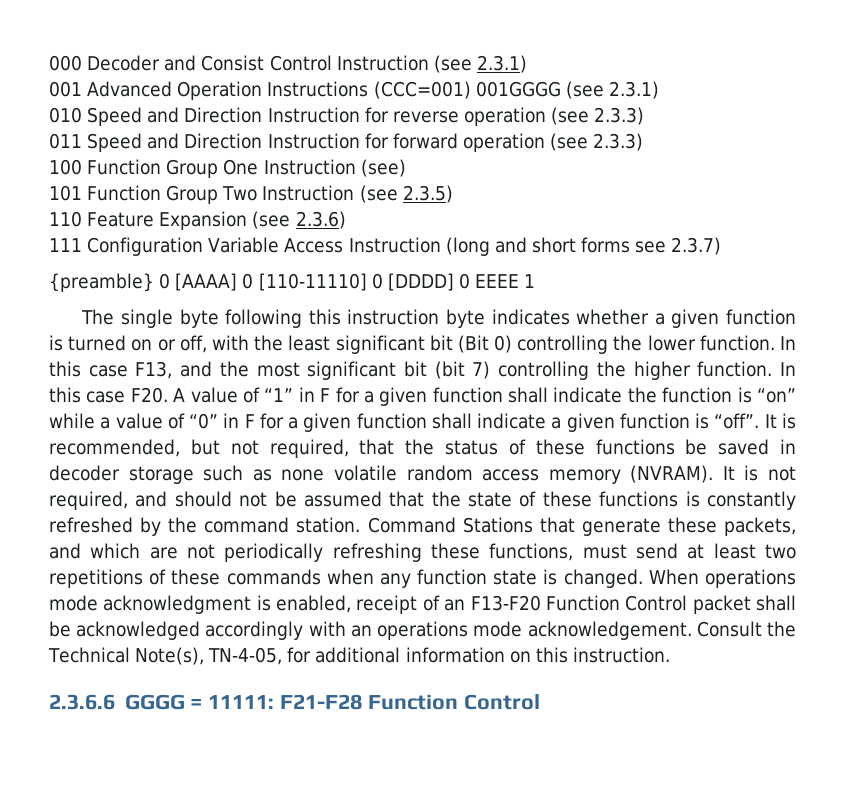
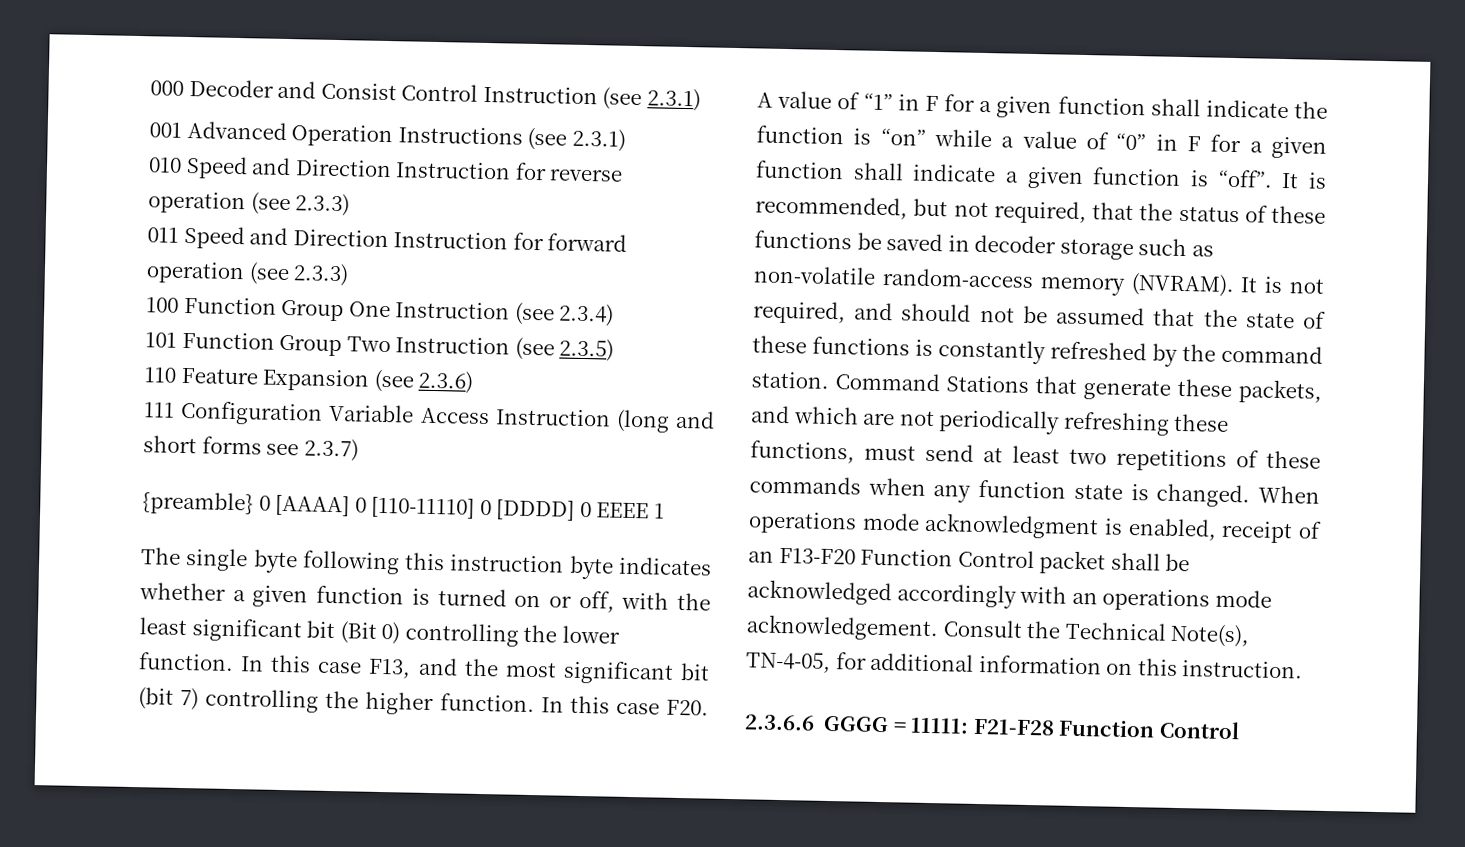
[373,81,561,99] (CCC=001) 001GGGG -> (523, 135) none
[360,159,406,177] (see) -> [513,302,615,327] (see 2.3.4)
[281,465,540,481] none volatile random access -> [753,265,1034,288] non-volatile random-access

